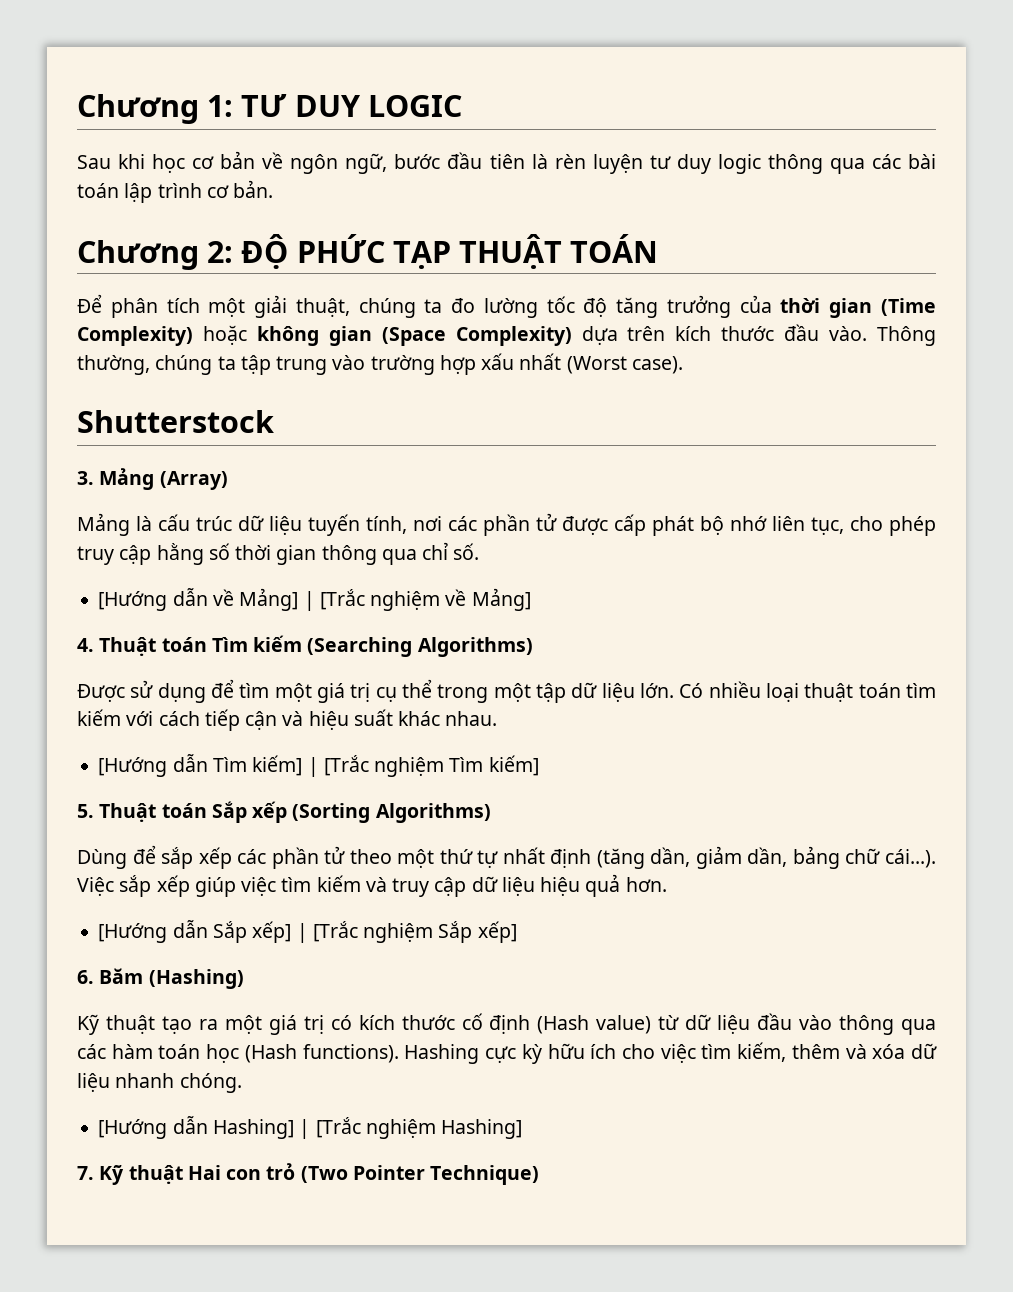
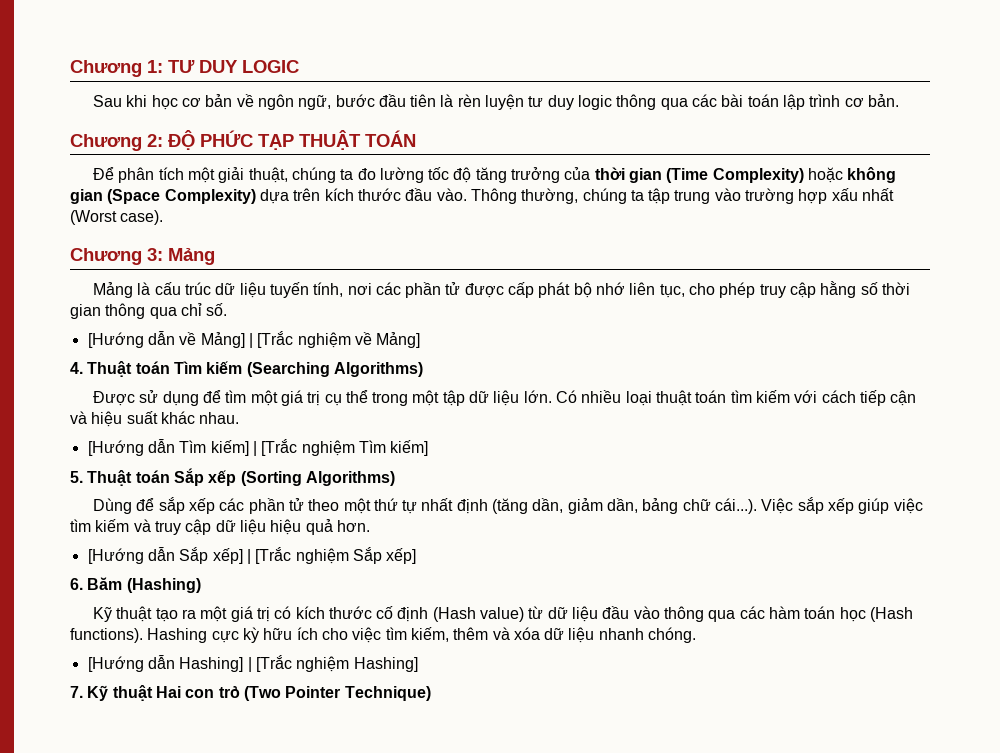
[77,410,274,433] [77,468,228,490] Shutterstock // 3. Mảng (Array) -> [70,248,215,265] Chương 3: Mảng

